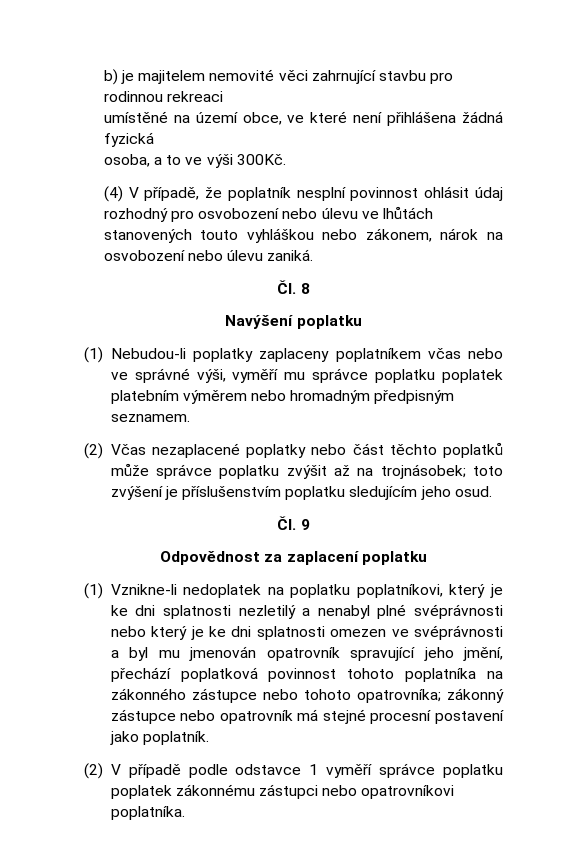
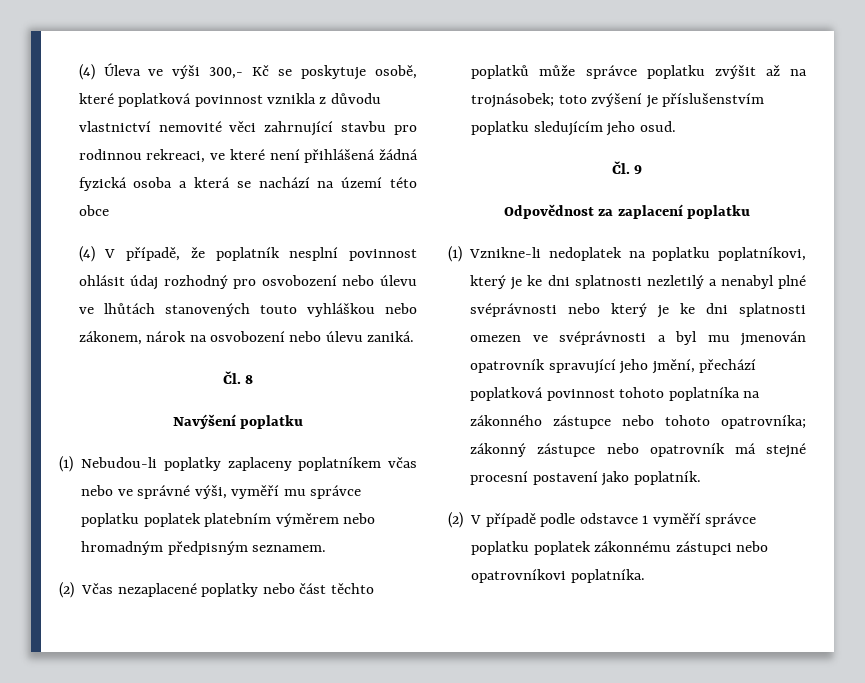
[103,69,206,85] b) je majitelem -> [78,63,417,80] [78,93,381,107] [78,121,151,132] (4) Úleva ve výši 300,- Kč se poskytuje osobě, které poplatková povinnost vznikla z důvodu vlastnictví
[167,91,224,102] [103,111,282,125] rekreaci // umístěné na území obce, -> [146,149,206,163] rekreaci,
[387,111,457,126] přihlášena -> [304,149,376,163] přihlášená
[103,154,286,168] // osoba, a to ve výši 300Kč. -> [133,177,417,188] [78,205,109,216] osoba a která se nachází na území této obce

